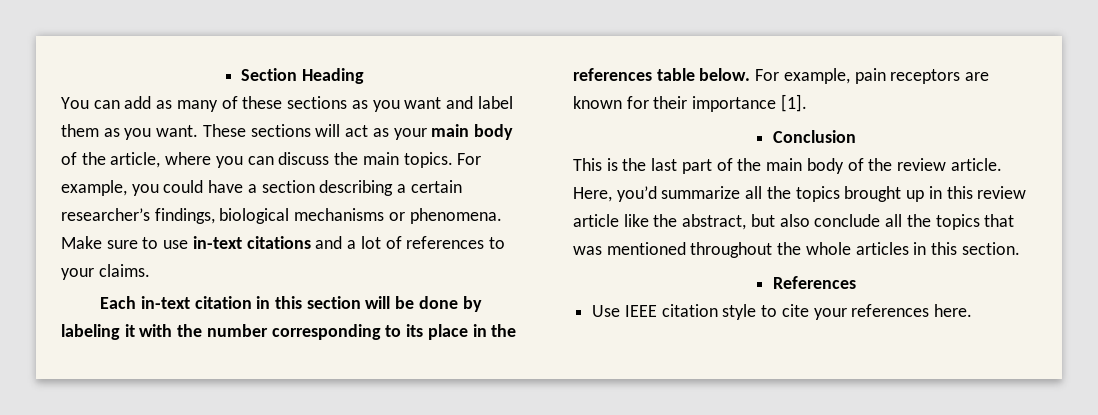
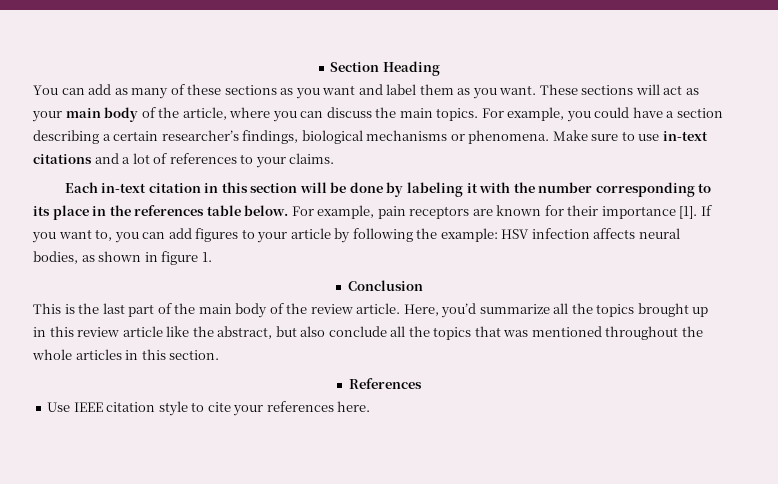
(807, 103) none -> [700,205,712,216] [32,228,680,243] [33,251,212,265] If you want to, you can add figures to your article by following the example: HSV infection affects neural bodies, as shown in figure 1.

